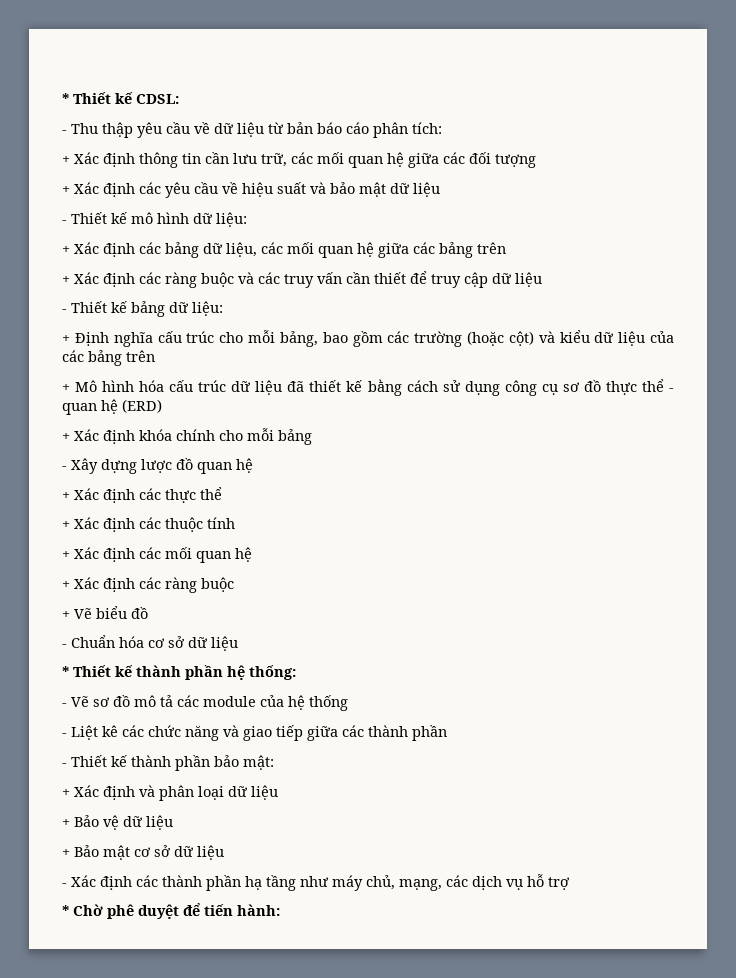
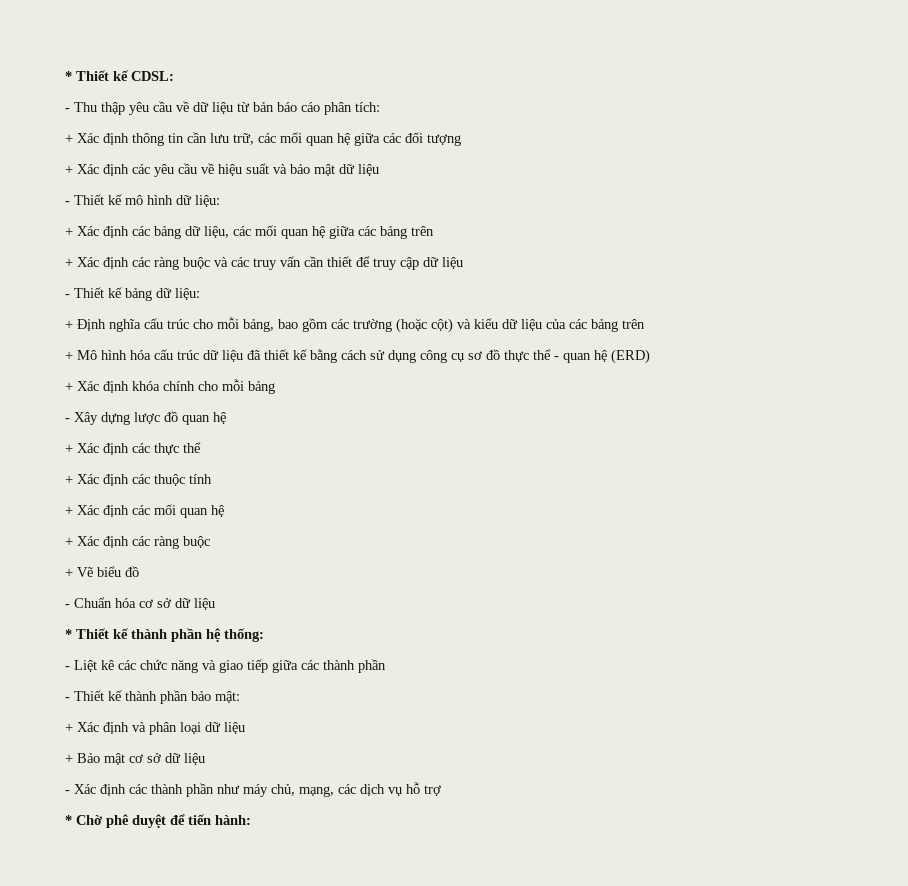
[62,695,348,711] // - Vẽ sơ đồ mô tả các module của hệ thống -> (264, 635) none
[62,815,173,830] // + Bảo vệ dữ liệu -> (245, 728) none
[245,875,296,891] hạ tầng -> (214, 790) none

